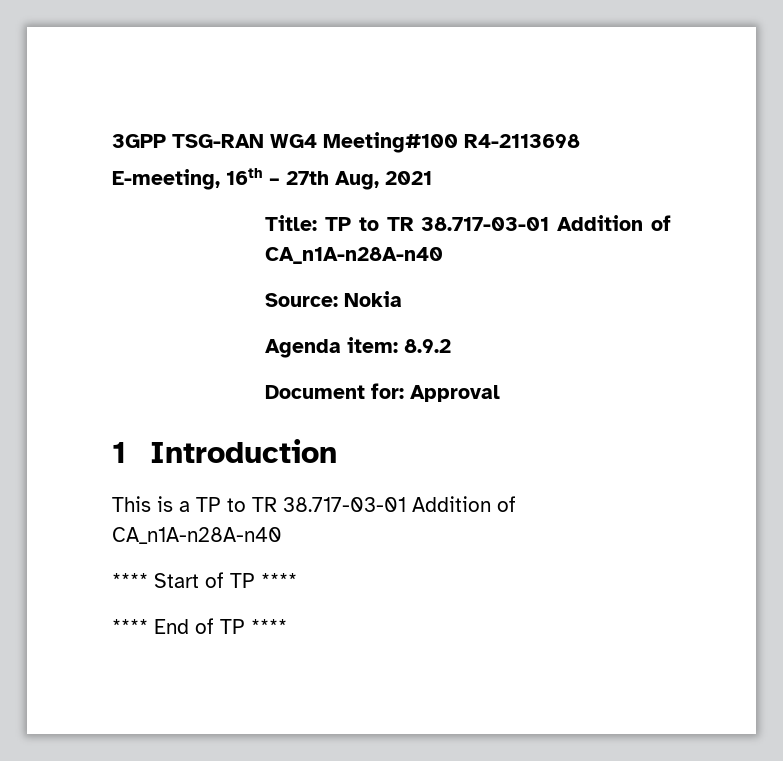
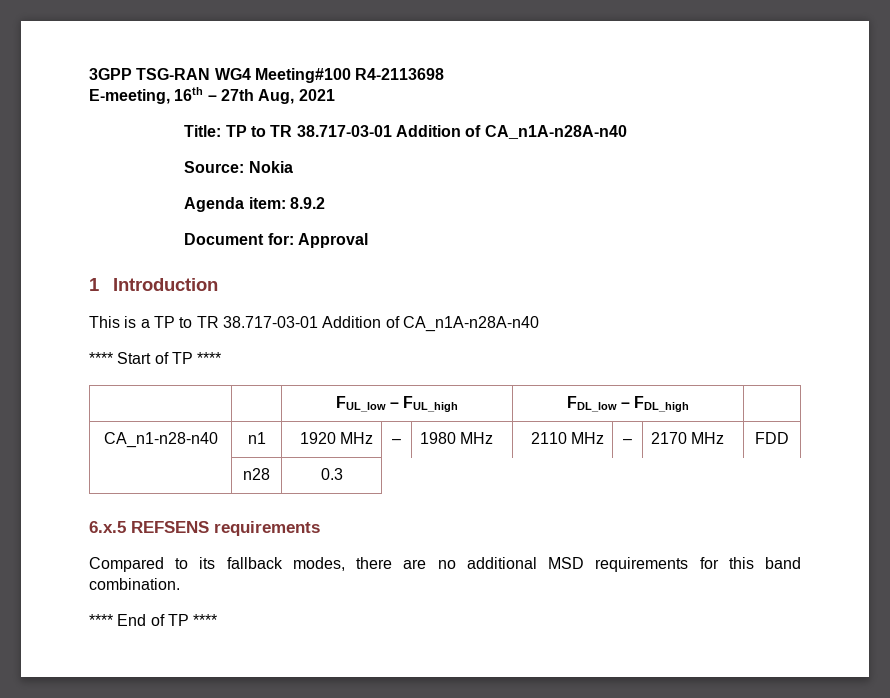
(297, 580) none -> [335,396,459,412] [566,396,690,412] [103,432,218,448] [247,432,266,444] [299,432,374,444] [392,439,401,444] [419,432,494,444] [530,432,605,444] [623,439,632,444] [650,432,725,444] [755,432,789,444] [243,468,270,480] [320,468,343,480] [89,521,320,536] [89,557,802,572] [89,578,180,590] // | | FUL_low – FUL_high | FDL_low – FDL_high | // CA_n1-n28-n40 | n1 | 1920 MHz | – | 1980 MHz | 2110 MHz | – | 2170 MHz | FDD // | n28 | 0.3 // 6.x.5 REFSENS requirements // Compared to its fallback modes, there are no additional MSD requirements for this band combination.

